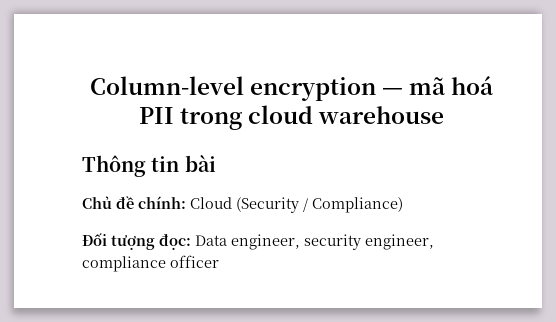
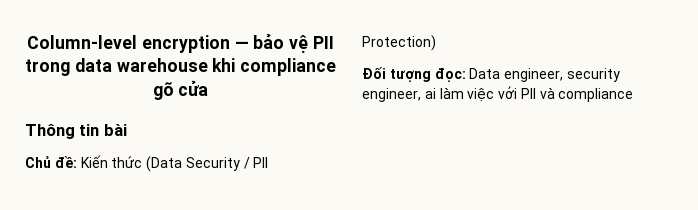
[409,76,495,95] mã hoá -> [253,34,309,53] bảo vệ
[248,105,314,124] cloud -> [74,58,112,72] data
(445, 115) none -> [212,58,336,76] [152,80,209,100] khi compliance gõ cửa
[116,196,403,213] đề chính: Cloud (Security / Compliance) -> [54,155,269,172] [362,35,436,51] đề: Kiến thức (Data Security / PII Protection)
[82,255,219,272] compliance officer -> [424,86,634,102] ai làm việc với PII và compliance

